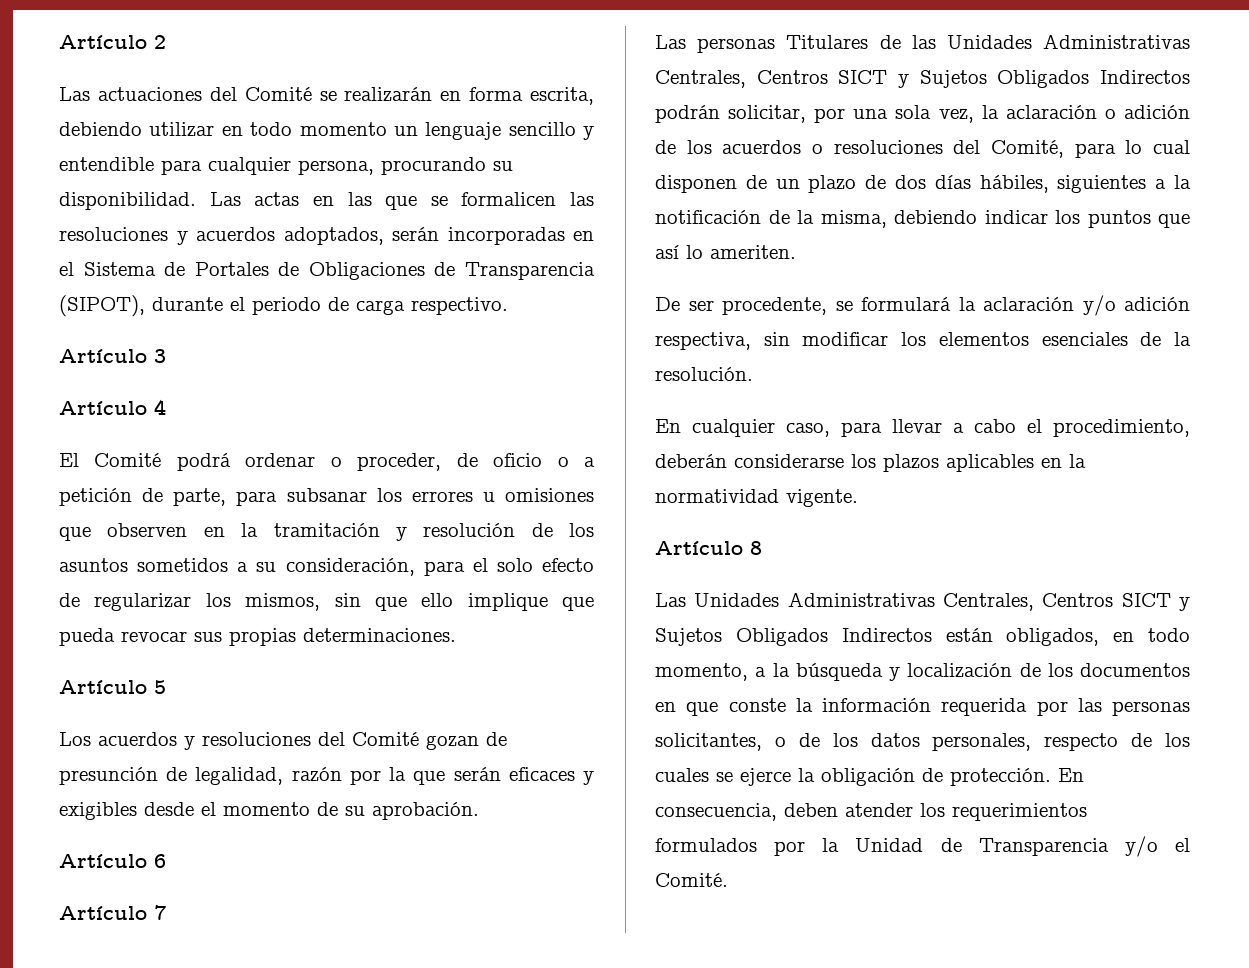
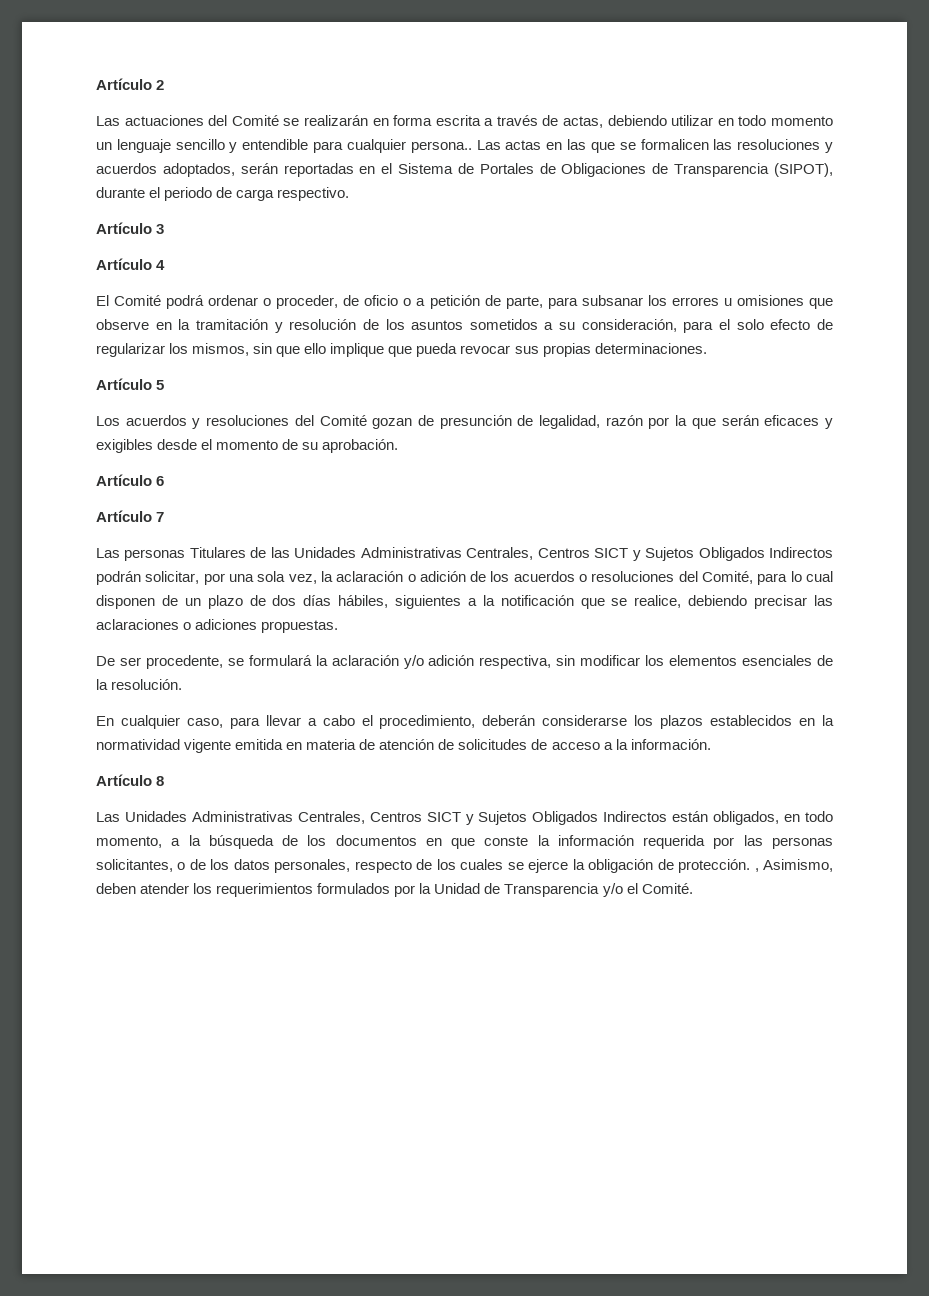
[530,87,594,105] escrita, -> [435,115,604,128] escrita a través de actas,
[298,157,513,175] [59,192,196,210] persona, procurando su disponibilidad. -> [410,141,472,153] persona..
[447,227,565,245] incorporadas -> [283,163,354,177] reportadas
[107,523,188,537] observen -> [96,319,149,330] observe
[768,210,1190,228] [655,245,796,259] de la misma, debiendo indicar los puntos que así lo ameriten. -> [580,595,833,609] [96,619,339,633] que se realice, debiendo precisar las aclaraciones o adiciones propuestas.
[946,454,1034,472] aplicables -> [710,715,793,726] establecidos
[786,489,858,507] vigente. -> [184,739,711,753] vigente emitida en materia de atención de solicitudes de acceso a la información.
[889,663,1013,681] y localización -> (274, 842) none
[1058,768,1084,782] [655,803,777,821] En consecuencia, -> [754,859,834,872] , Asimismo,

